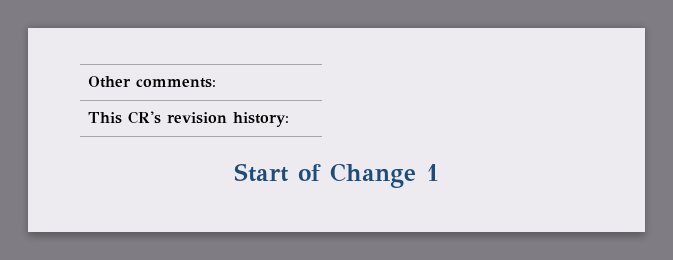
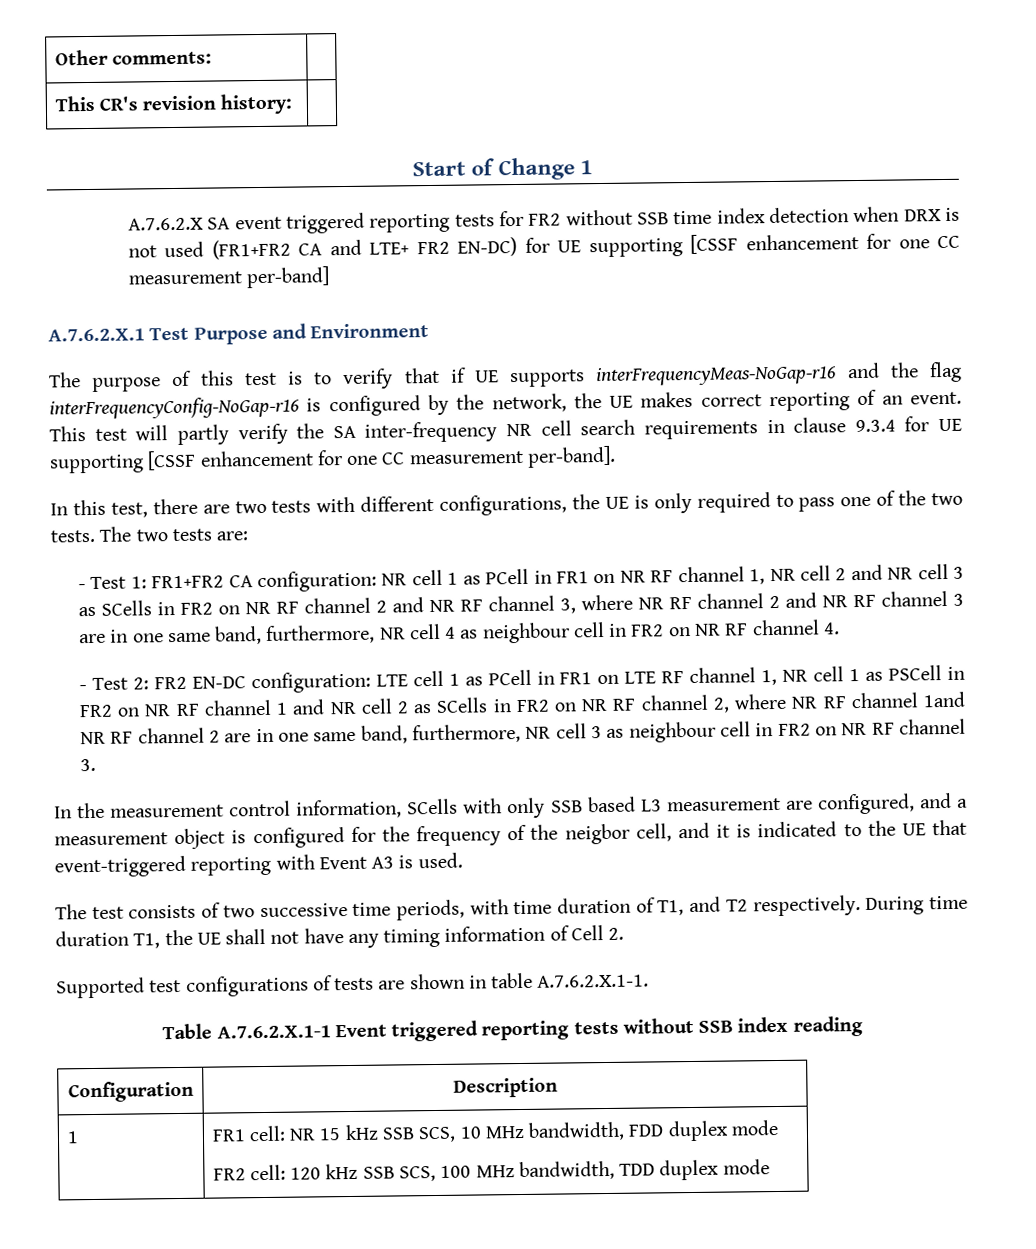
(439, 172) none -> [127,206,960,234] [127,233,961,260] [127,266,331,289] [48,323,430,345] [49,361,963,392] [49,389,962,420] [49,416,962,445] [49,445,616,474] [50,490,963,518] [50,526,249,543] [77,563,965,593] [77,590,965,617] [78,619,840,645] [78,665,965,694] [78,691,965,718] [79,718,966,745] [79,758,96,772] [54,792,969,819] [54,819,967,850] [54,852,463,878] [55,895,969,921] [55,925,625,949] [56,972,650,999] [162,1015,863,1042] [67,1080,194,1103] [452,1077,558,1098] [66,1131,79,1144] [211,1119,778,1143] [212,1159,770,1182] // A.7.6.2.X SA event triggered reporting tests for FR2 without SSB time index detection when DRX is not used (FR1+FR2 CA and LTE+ FR2 EN-DC) for UE supporting [CSSF enhancement for one CC measurement per-band] // A.7.6.2.X.1 Test Purpose and Environment // The purpose of this test is to verify that if UE supports interFrequencyMeas-NoGap-r16 and the flag interFrequencyConfig-NoGap-r16 is configured by the network, the UE makes correct reporting of an event. This test will partly verify the SA inter-frequency NR cell search requirements in clause 9.3.4 for UE supporting [CSSF enhancement for one CC measurement per-band]. // In this test, there are two tests with different configurations, the UE is only required to pass one of the two tests. The two tests are: // - Test 1: FR1+FR2 CA configuration: NR cell 1 as PCell in FR1 on NR RF channel 1, NR cell 2 and NR cell 3 as SCells in FR2 on NR RF channel 2 and NR RF channel 3, where NR RF channel 2 and NR RF channel 3 are in one same band, furthermore, NR cell 4 as neighbour cell in FR2 on NR RF channel 4. // - Test 2: FR2 EN-DC configuration: LTE cell 1 as PCell in FR1 on LTE RF channel 1, NR cell 1 as PSCell in FR2 on NR RF channel 1 and NR cell 2 as SCells in FR2 on NR RF channel 2, where NR RF channel 1and NR RF channel 2 are in one same band, furthermore, NR cell 3 as neighbour cell in FR2 on NR RF channel 3. // In the measurement control information, SCells with only SSB based L3 measurement are configured, and a measurement object is configured for the frequency of the neigbor cell, and it is indicated to the UE that event-triggered reporting with Event A3 is used. // The test consists of two successive time periods, with time duration of T1, and T2 respectively. During time duration T1, the UE shall not have any timing information of Cell 2. // Supported test configurations of tests are shown in table A.7.6.2.X.1-1. // Table A.7.6.2.X.1-1 Event triggered reporting tests without SSB index reading // Configuration | Description // 1 | FR1 cell: NR 15 kHz SSB SCS, 10 MHz bandwidth, FDD duplex mode // FR2 cell: 120 kHz SSB SCS, 100 MHz bandwidth, TDD duplex mode

